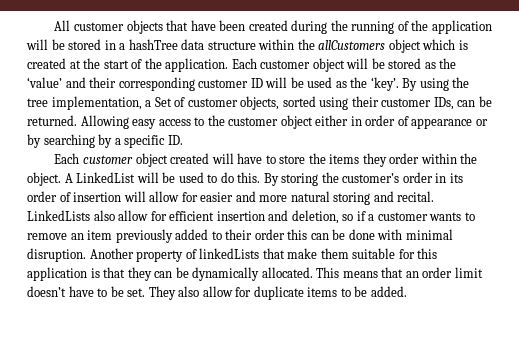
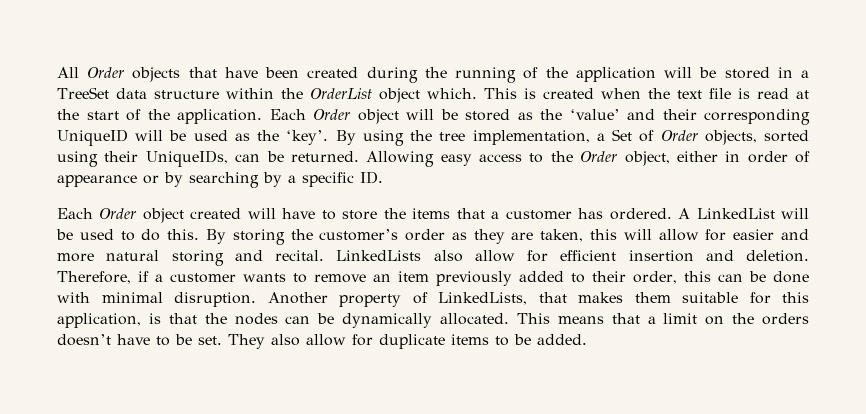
[73,22,124,31] customer -> [87,67,125,78] Order
[128,39,178,50] hashTree -> [57,87,109,99] TreeSet
[318,39,468,53] [27,58,66,69] allCustomers object which is created -> [309,88,789,103] OrderList object which. This is created when the text file is read
[260,60,311,69] customer -> [313,109,350,120] Order
[198,78,263,88] customer ID -> [57,129,128,146] UniqueID
[187,98,238,107] customer -> [660,130,698,141] Order
[381,97,454,110] customer IDs, -> [145,150,228,167] UniqueIDs,
[228,115,313,129] customer object -> [580,151,670,166] Order object,
[82,155,133,164] customer -> [99,208,137,219] Order
[362,153,478,167] [27,172,61,186] they order within the object. -> [456,208,672,220] that a customer has ordered.
[435,173,463,183] [27,191,122,202] in its order of insertion -> [451,229,618,244] as they are taken, this
[291,210,354,224] deletion, so -> [746,250,809,262] [57,271,131,284] deletion. Therefore,
[254,229,285,240] order -> [633,271,677,284] order,
[199,248,318,259] linkedLists that make -> [438,292,623,305] LinkedLists, that makes
[27,267,87,281] application -> [57,313,141,328] application,
[127,267,152,281] they -> [204,313,278,325] the nodes
[405,267,483,278] an order limit -> [647,313,809,325] a limit on the orders

